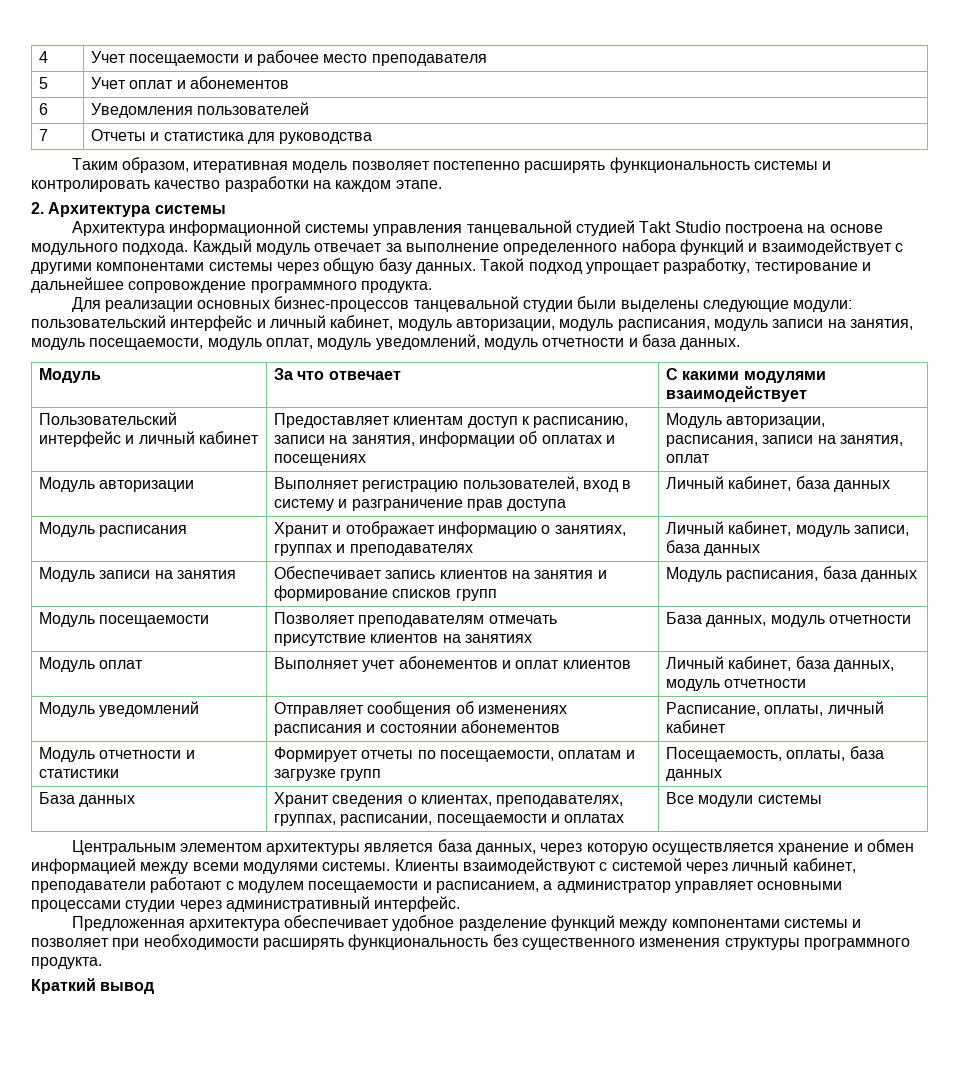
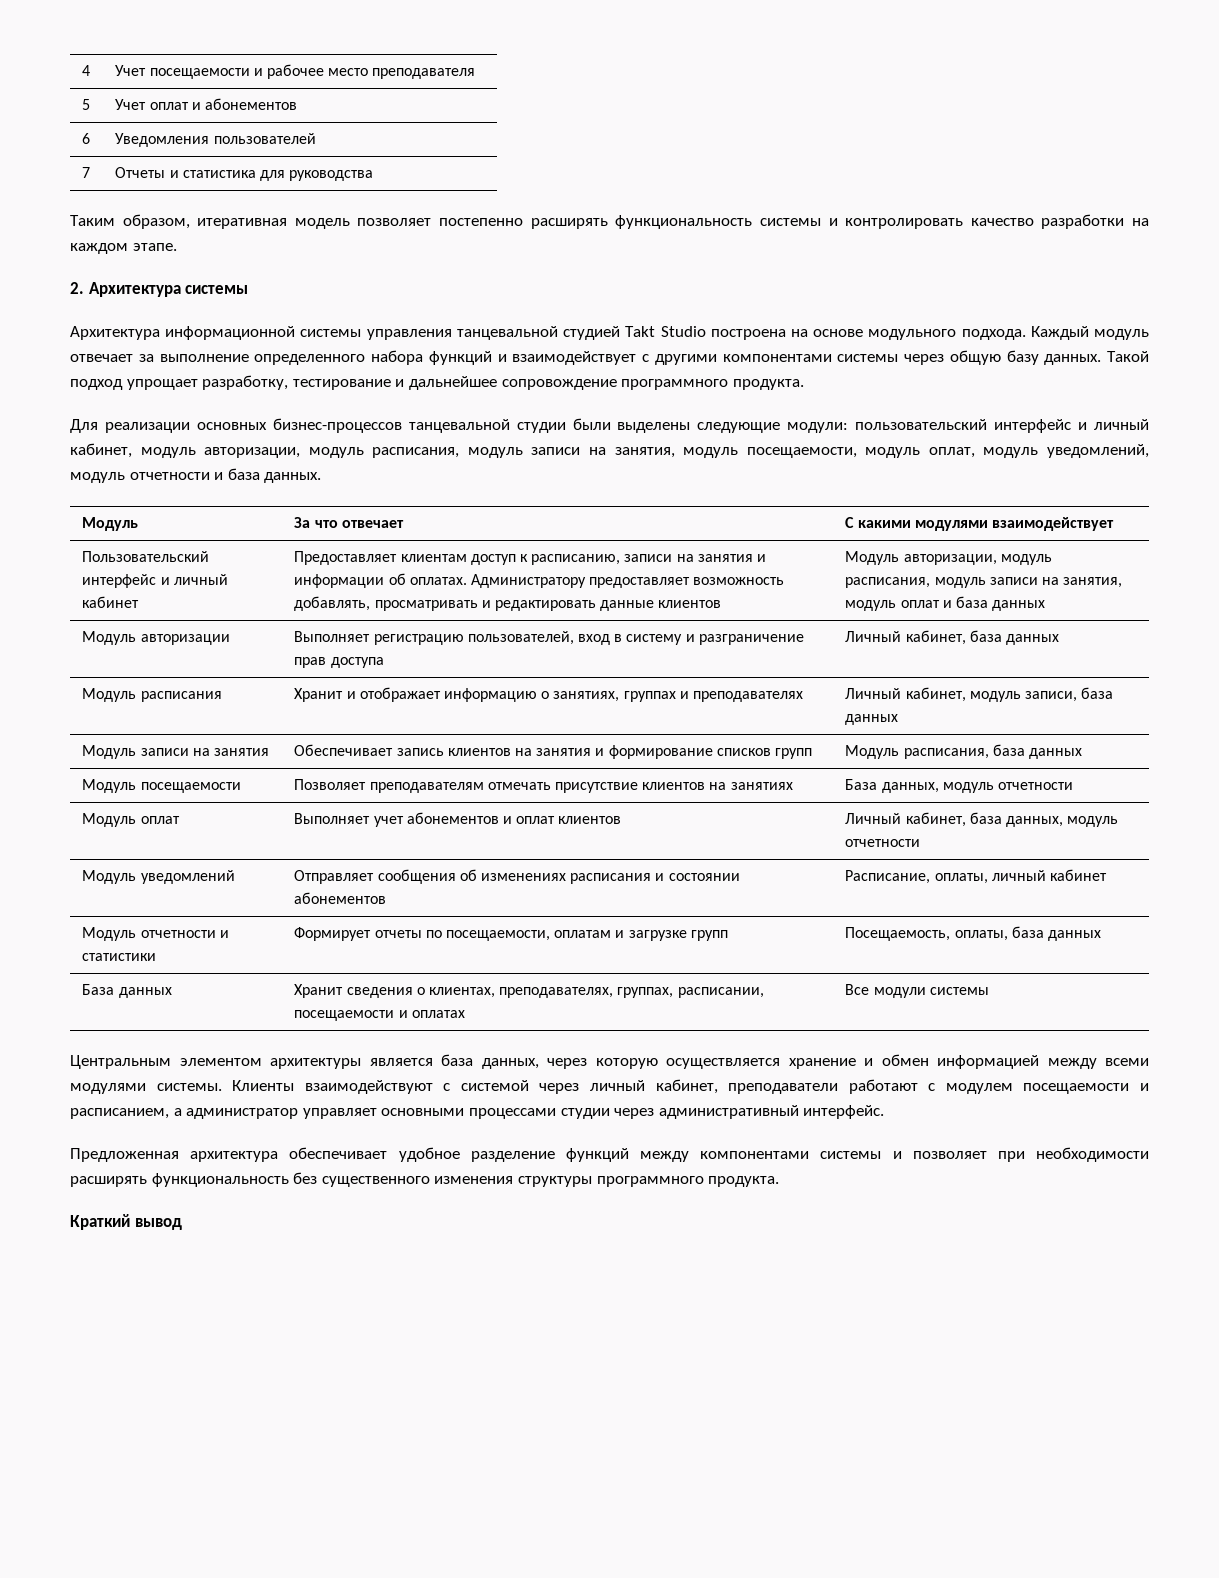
[351,431,615,447] [273,454,366,466] занятия, информации об оплатах и посещениях -> [697,554,766,562] [294,573,785,588] [294,596,722,611] занятия и информации об оплатах. Администратору предоставляет возможность добавлять, просматривать и редактировать данные клиентов
[665,435,903,447] [665,454,710,463] расписания, записи на занятия, оплат -> [1000,554,1052,565] [845,577,1123,588] [845,596,1046,611] модуль расписания, модуль записи на занятия, модуль оплат и база данных

